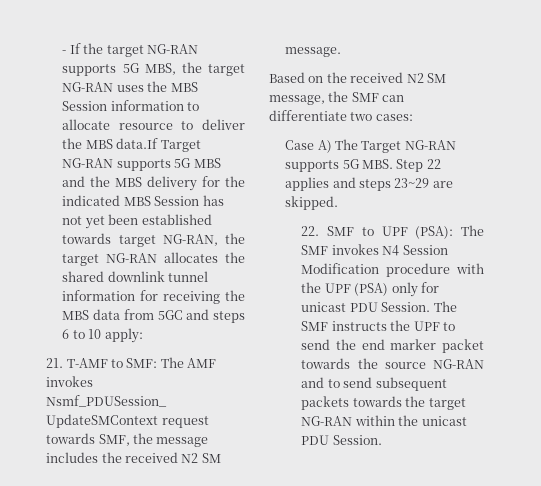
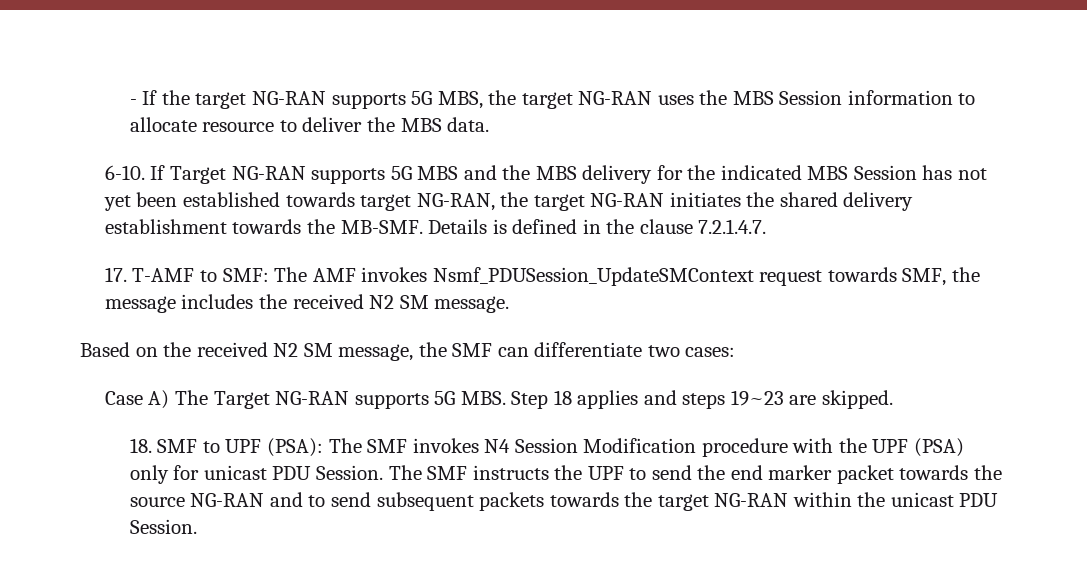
[116,138,159,149] data.If -> [447,117,490,132] [104,165,166,180] data. // 6-10. If
[164,252,219,263] allocates -> [669,192,741,207] initiates
[107,271,209,282] [62,290,245,304] [62,309,246,323] [62,328,143,343] [46,358,64,368] downlink tunnel information for receiving the MBS data from 5GC and steps 6 to 10 apply: // 21. -> [843,192,914,211] [104,219,767,234] [104,267,127,282] delivery establishment towards the MB-SMF. Details is defined in the clause 7.2.1.4.7. // 17.
[426,159,441,169] 22 -> [553,390,572,405] 18
[394,178,430,188] 23~29 -> [730,390,784,406] 19~23
[301,226,320,236] 22. -> [129,438,152,453] 18.

